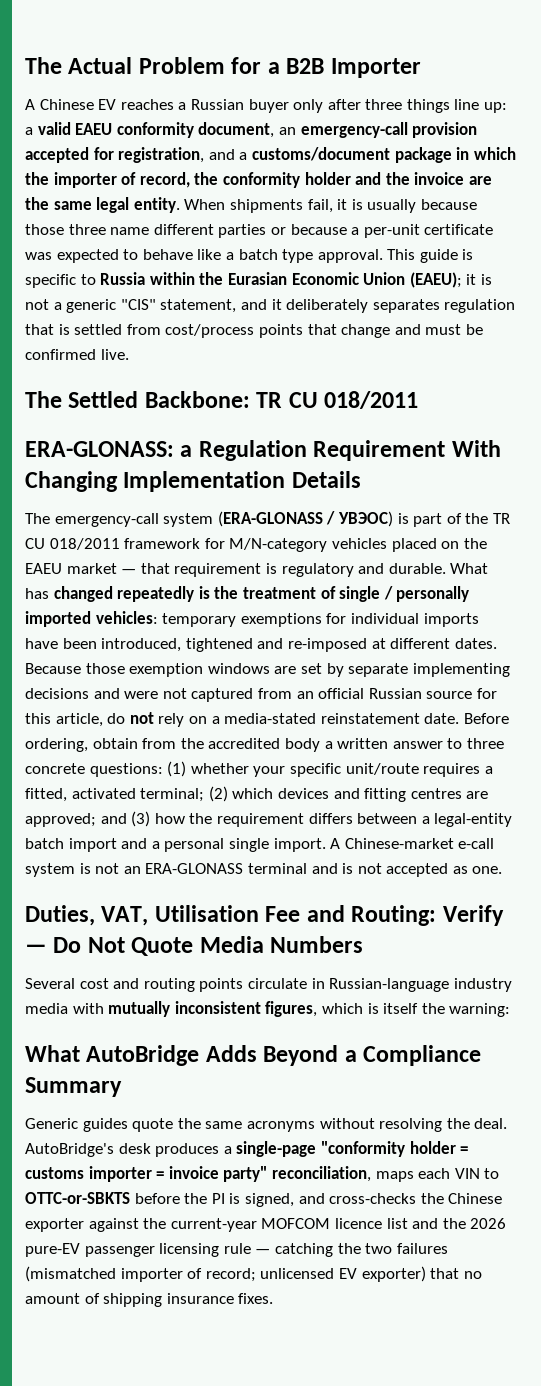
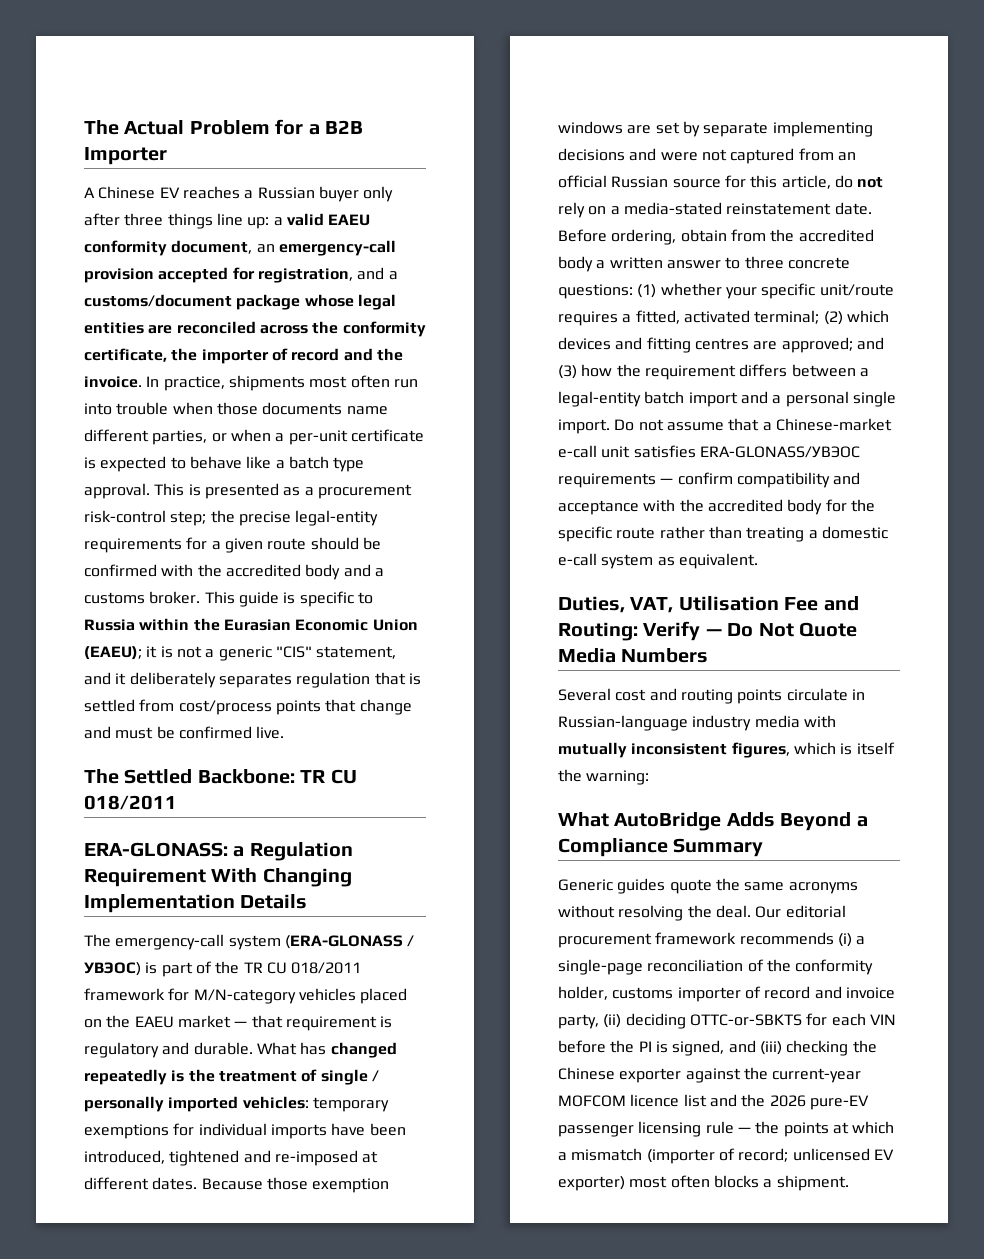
[456,147,516,160] [25,172,492,188] [25,197,477,213] [25,224,347,238] in which the importer of record, the conformity holder and the invoice are the same legal entity. When shipments fail, it is usually because those three name different parties or because -> [304,294,396,310] [84,321,426,337] [84,348,403,364] [84,375,418,391] [84,402,388,415] [84,429,271,445] whose legal entities are reconciled across the conformity certificate, the importer of record and the invoice. In practice, shipments most often run into trouble when those documents name different parties, or when
[25,252,52,260] was -> [84,457,96,469] is
(416, 254) none -> [188,483,412,499] [84,510,379,526] [84,537,381,553] [84,564,384,580] [84,591,235,604] is presented as a procurement risk-control step; the precise legal-entity requirements for a given route should be confirmed with the accredited body and a customs broker. This
[330,838,495,849] [25,863,503,877] A Chinese-market e-call system is not an ERA-GLONASS terminal and is not accepted as one. -> [614,418,892,431] [558,445,860,458] [558,472,861,488] [558,499,875,515] [558,526,888,542] [558,553,758,569] Do not assume that a Chinese-market e-call unit satisfies ERA-GLONASS/УВЭОС requirements — confirm compatibility and acceptance with the accredited body for the specific route rather than treating a domestic e-call system as equivalent.
[25,1141,469,1157] [25,1166,500,1182] [25,1192,130,1204] AutoBridge's desk produces a single-page "conformity holder = customs importer = invoice party" reconciliation, maps each VIN to OTTC-or-SBKTS -> [755,905,846,918] [558,932,866,948] [558,959,874,975] [558,986,895,1002] [558,1013,896,1029] Our editorial procurement framework recommends (i) a single-page reconciliation of the conformity holder, customs importer of record and invoice party, (ii) deciding OTTC-or-SBKTS for each VIN
[329,1193,417,1204] cross-checks -> [759,1040,849,1056] (iii) checking
[274,1243,448,1257] [25,1266,183,1282] catching the two failures (mismatched importer -> [755,1121,895,1137] [558,1148,715,1164] the points at which a mismatch (importer
[430,1268,482,1279] [25,1293,274,1307] that no amount of shipping insurance fixes. -> [629,1175,849,1191] most often blocks a shipment.

